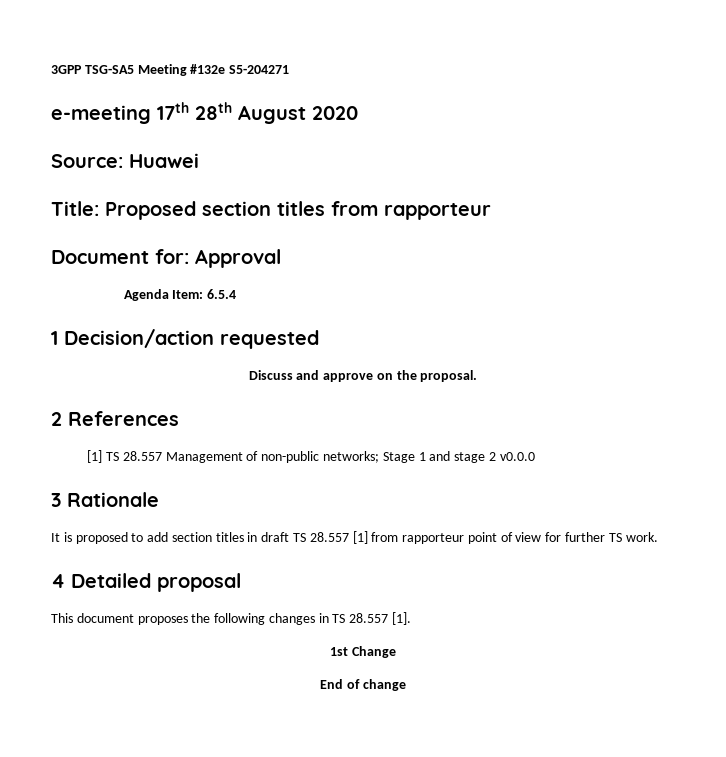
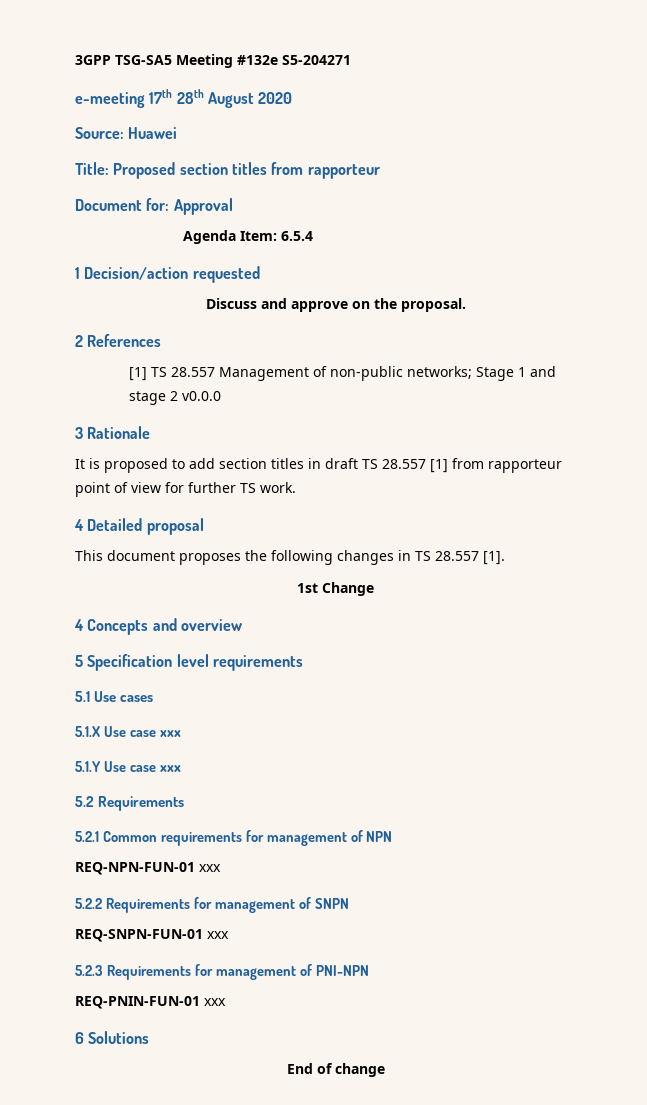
(396, 652) none -> [74,618,242,635] [75,654,303,671] [75,691,154,702] [75,726,181,737] [75,761,181,772] [75,796,185,811] [75,830,393,846] [75,862,221,875] [75,897,349,913] [75,929,229,942] [75,964,369,980] [75,996,226,1009] [75,1031,150,1044] // 4 Concepts and overview // 5 Specification level requirements // 5.1 Use cases // 5.1.X Use case xxx // 5.1.Y Use case xxx // 5.2 Requirements // 5.2.1 Common requirements for management of NPN // REQ-NPN-FUN-01 xxx // 5.2.2 Requirements for management of SNPN // REQ-SNPN-FUN-01 xxx // 5.2.3 Requirements for management of PNI-NPN // REQ-PNIN-FUN-01 xxx // 6 Solutions

